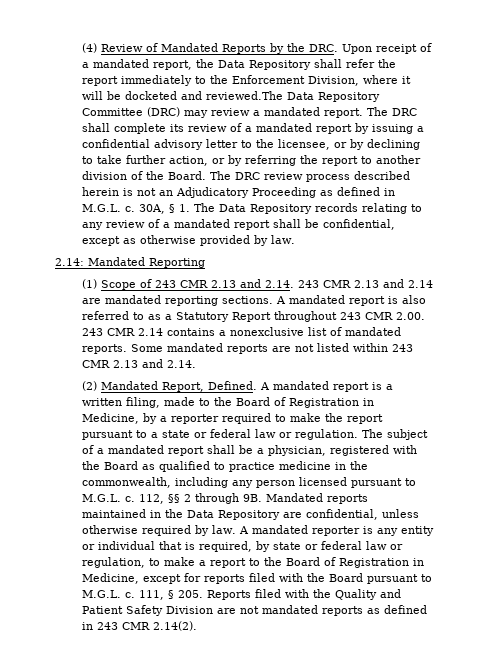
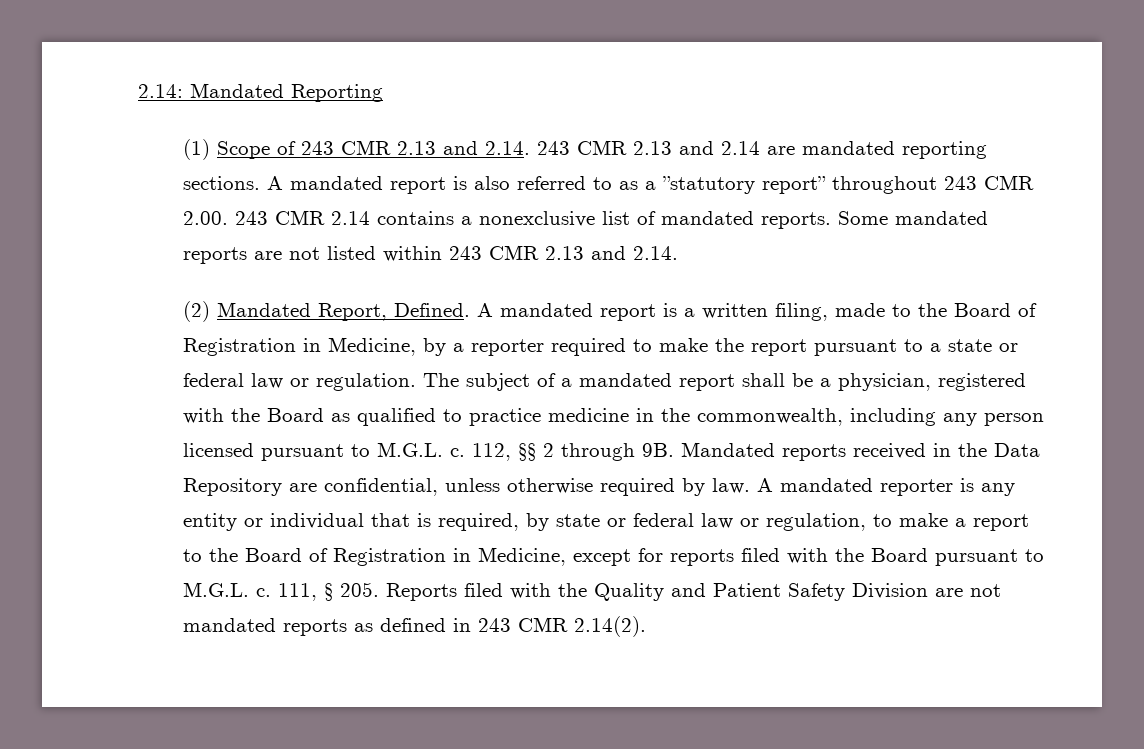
[82,43,433,54] [82,59,397,70] [82,75,412,86] [82,91,381,102] [82,107,418,118] [82,123,425,134] [82,139,421,150] [82,155,422,166] [82,171,411,182] [82,187,396,198] [82,203,423,214] [82,219,396,230] [82,235,296,246] (4) Review of Mandated Reports by the DRC. Upon receipt of a mandated report, the Data Repository shall refer the report immediately to the Enforcement Division, where it will be docketed and reviewed.The Data Repository Committee (DRC) may review a mandated report. The DRC shall complete its review of a mandated report by issuing a confidential advisory letter to the licensee, or by declining to take further action, or by referring the report to another division of the Board. The DRC review process described herein is not an Adjudicatory Proceeding as defined in M.G.L. c. 30A, § 1. The Data Repository records relating to any review of a mandated report shall be confidential, except as otherwise provided by law. // -> (138, 91) none
[176,312,272,322] Statutory Report -> [663,176,827,194] ”statutory report”
[82,509,147,518] maintained -> [853,443,927,459] received

